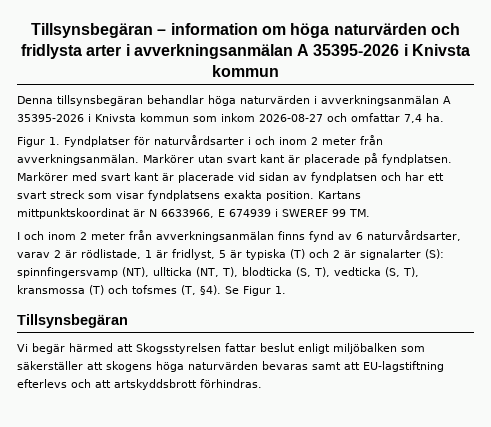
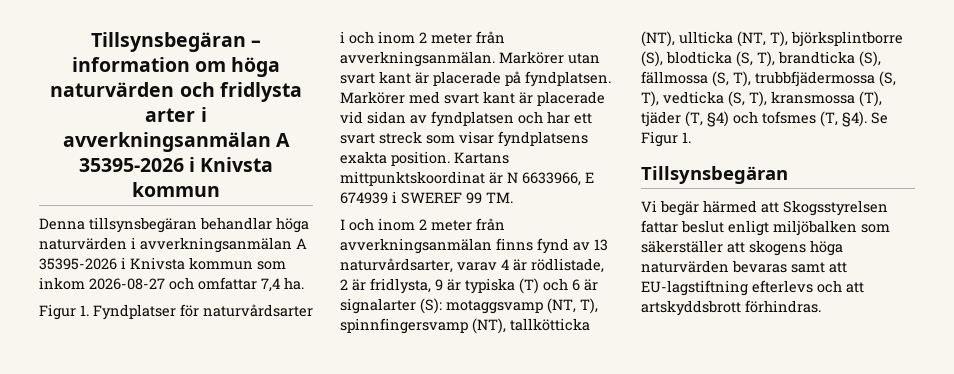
[356,232,363,240] 6 -> [594,239,608,251] 13
[54,249,226,260] 2 är rödlistade, 1 är fridlyst, 5 -> [501,258,604,273] [340,278,443,294] 4 är rödlistade, 2 är fridlysta, 9
[333,250,340,258] 2 -> [572,279,580,291] 6
[17,267,118,278] spinnfingersvamp -> [446,298,598,314] [340,318,590,334] motaggsvamp (NT, T), spinnfingersvamp (NT), tallkötticka
(238, 272) none -> [791,31,903,47] [641,51,663,67] björksplintborre (S),
[334,267,419,277] [17,285,104,295] vedticka (S, T), kransmossa (T) -> [778,51,881,67] [641,71,896,87] [641,91,882,107] [641,111,729,127] brandticka (S), fällmossa (S, T), trubbfjädermossa (S, T), vedticka (S, T), kransmossa (T), tjäder (T, §4)

